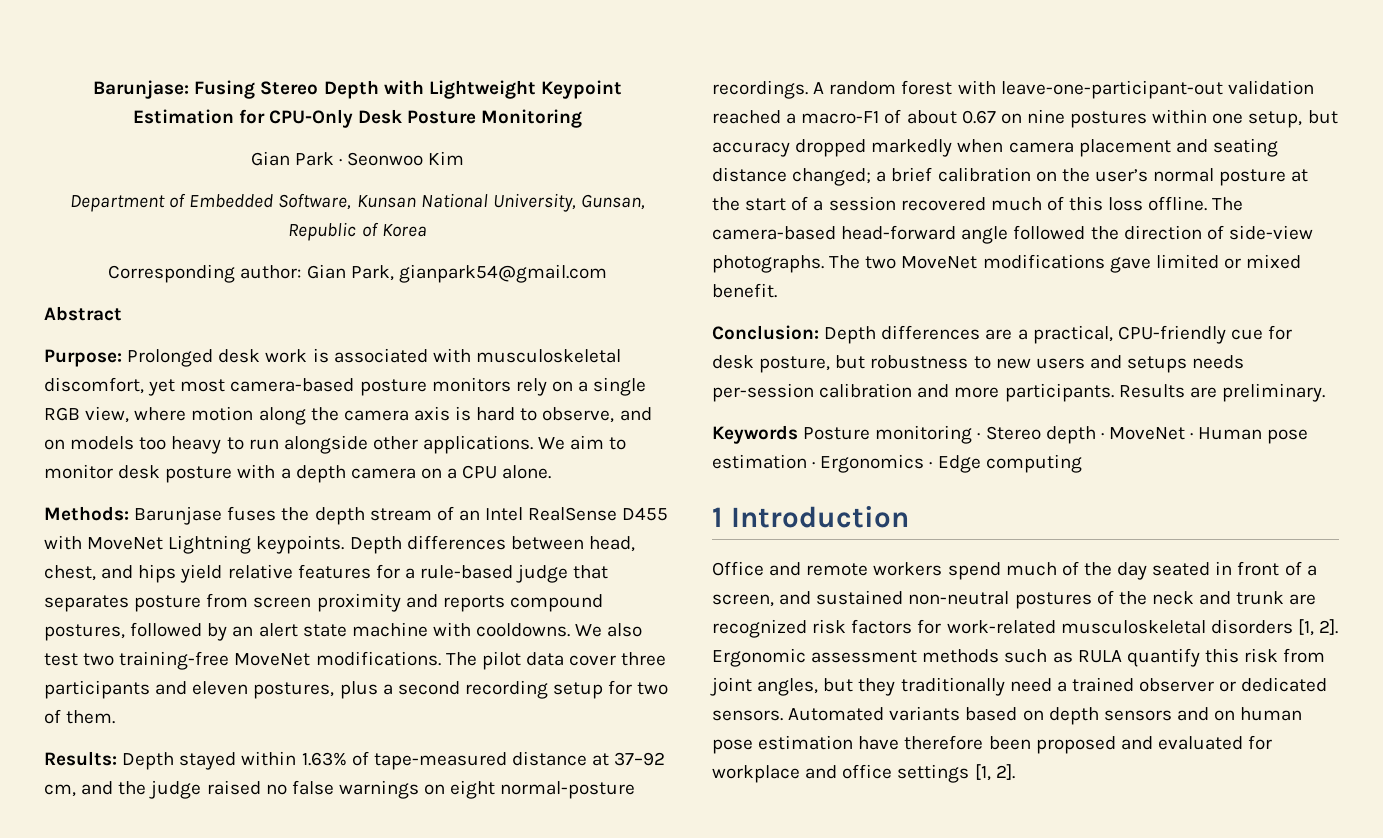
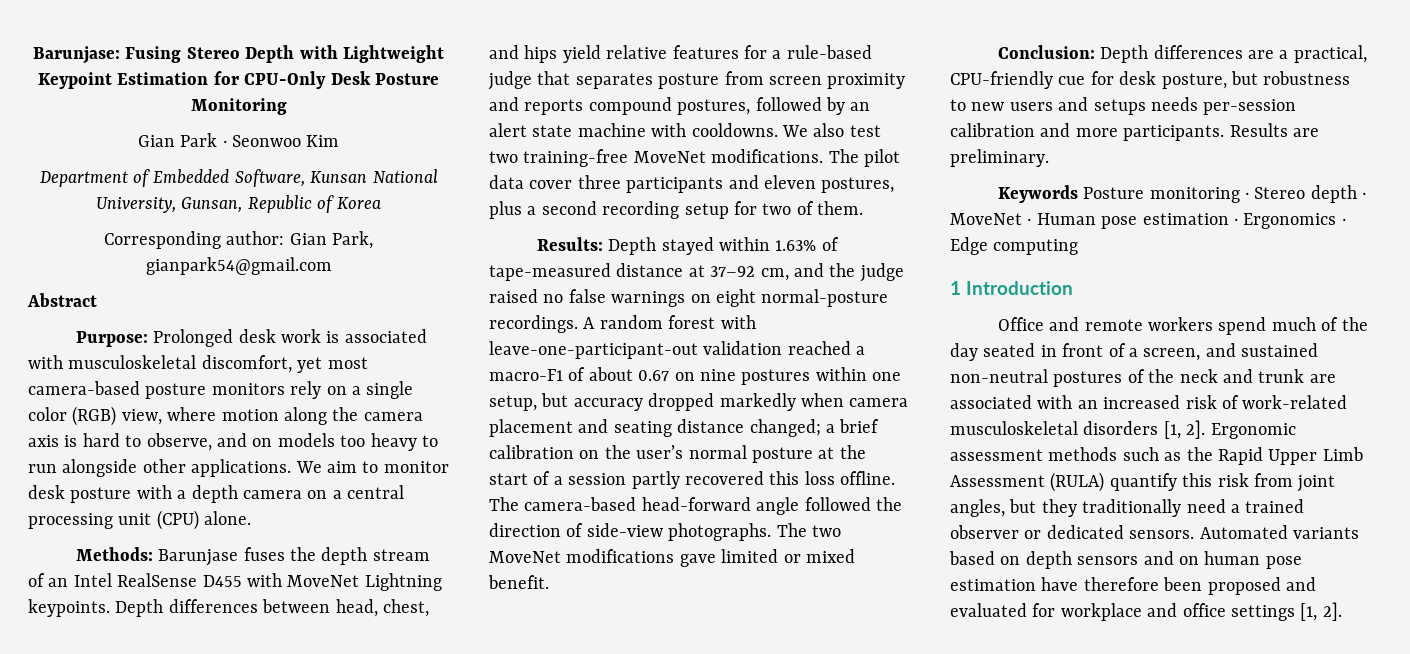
[44,407,80,421] RGB -> [28,406,117,426] color (RGB)
[462,465,498,479] CPU -> [347,485,405,499] [28,510,199,530] central processing unit (CPU)
[900,196,1064,211] recovered much of -> [631,471,764,489] partly recovered
[712,619,942,638] recognized risk factors for -> [950,395,1239,409] associated with an increased risk of
[1077,650,1122,663] RULA -> [1186,447,1363,465] [950,472,1105,492] the Rapid Upper Limb Assessment (RULA)

